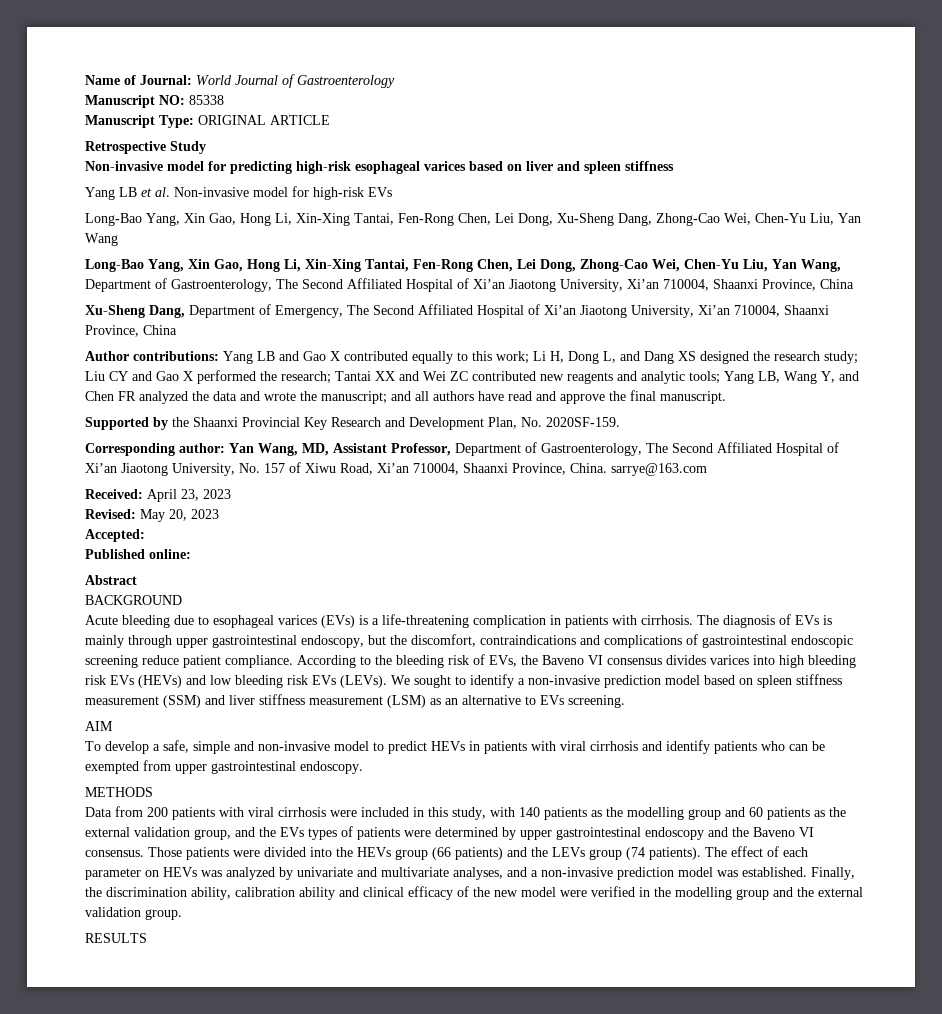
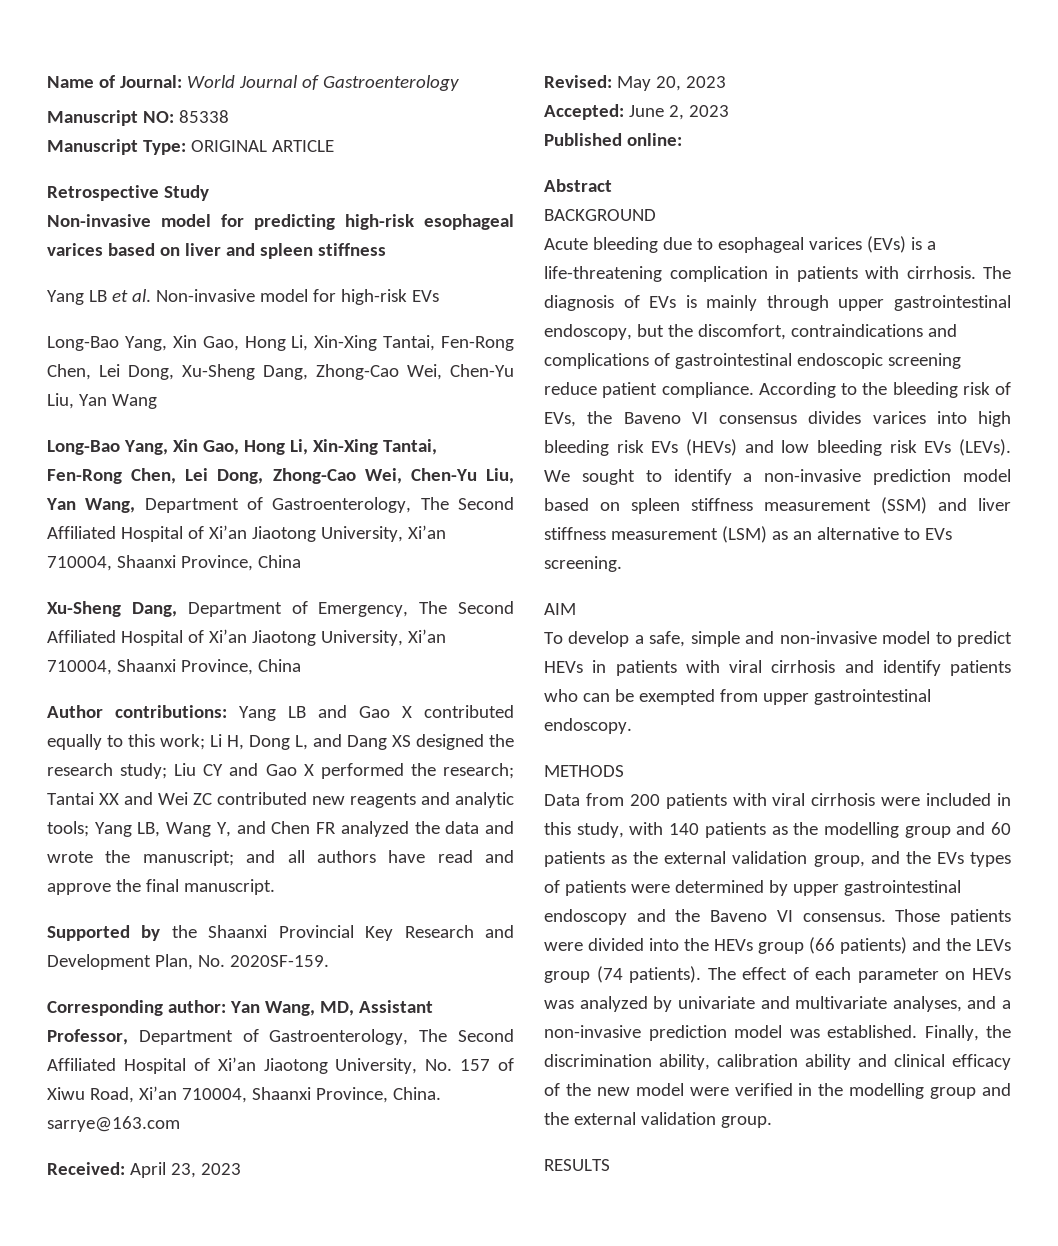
(145, 535) none -> [628,105,729,120] June 2, 2023

